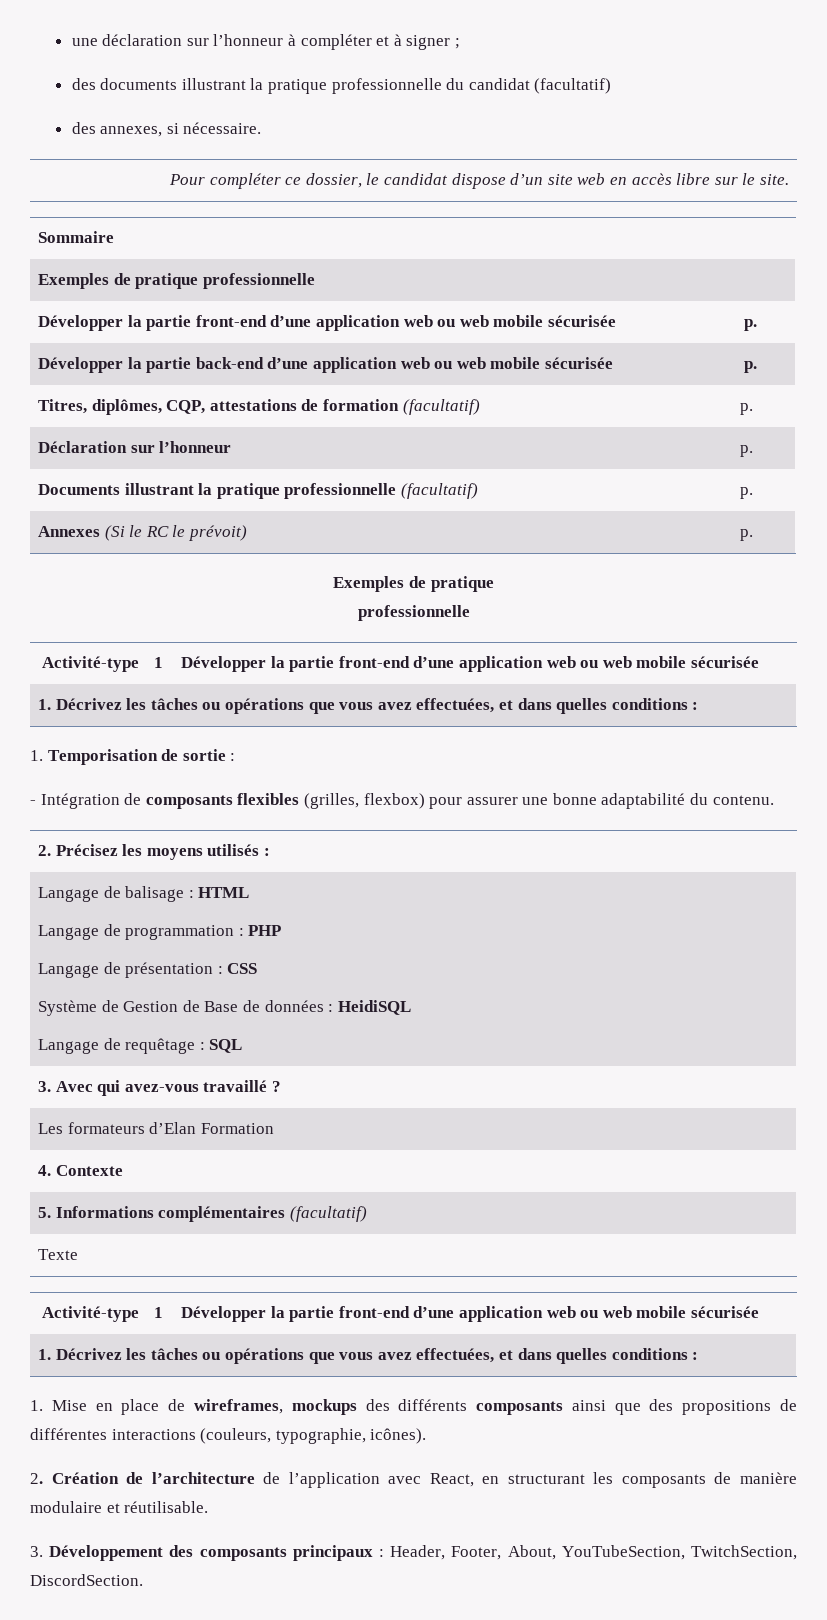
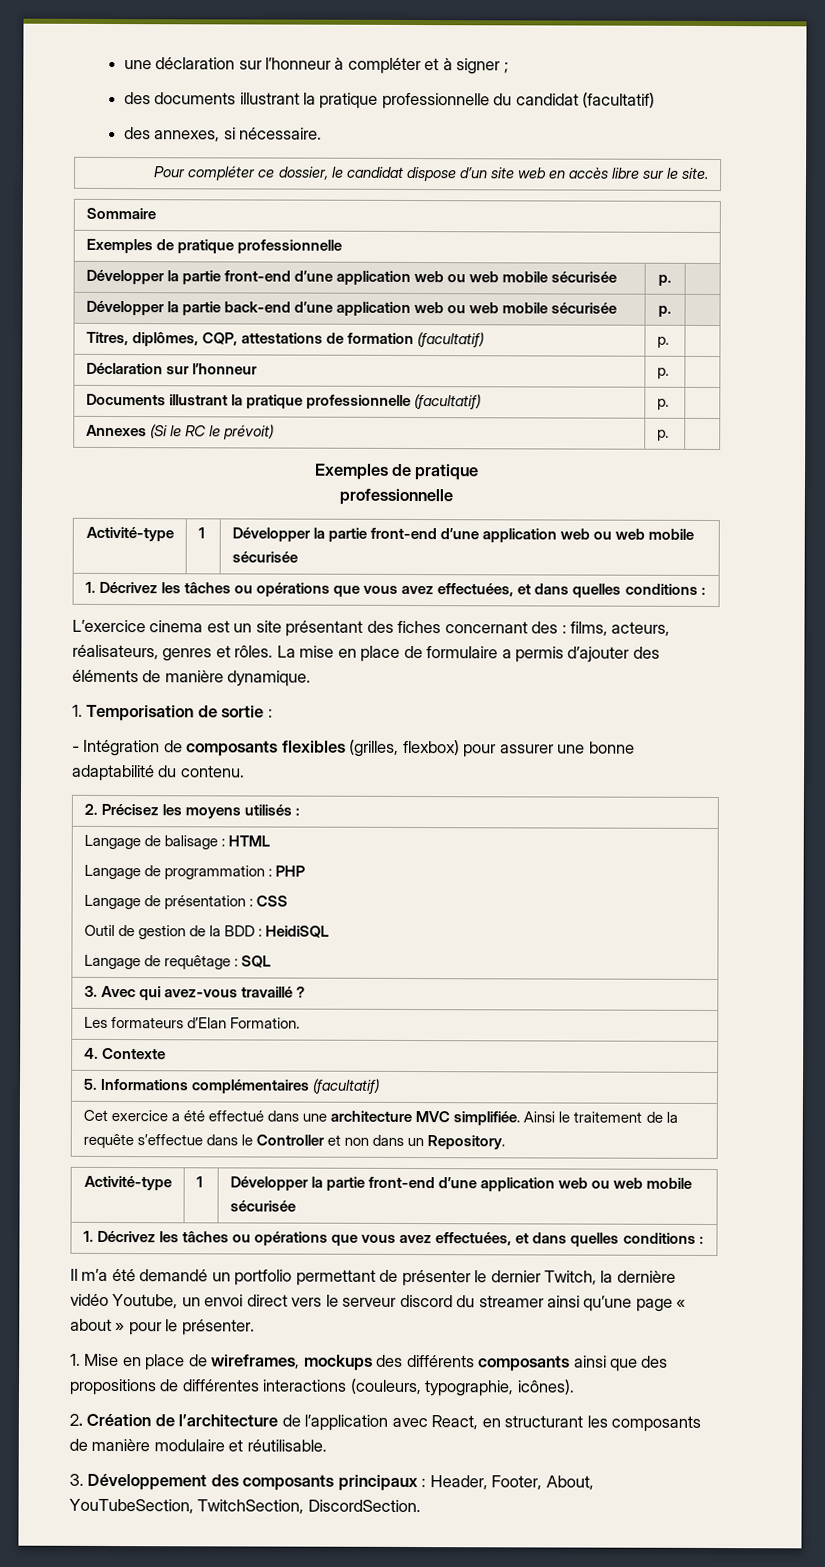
(699, 706) none -> [72,619,671,637] [72,644,660,663] [72,669,312,687] // L’exercice cinema est un site présentant des fiches concernant des : films, acteurs, réalisateurs, genres et rôles. La mise en place de formulaire a permis d’ajouter des éléments de manière dynamique.
[38,1000,324,1016] Système de Gestion de Base de données -> [83,924,256,940] Outil de gestion de la BDD
[200,1123,274,1134] Formation -> [230,1017,301,1029] Formation.
[38,1249,79,1260] Texte -> [82,1109,678,1126] [82,1133,506,1150] Cet exercice a été effectué dans une architecture MVC simplifiée. Ainsi le traitement de la requête s’effectue dans le Controller et non dans un Repository.
(699, 1356) none -> [70,1268,676,1287] [70,1293,687,1312] [70,1318,255,1336] // Il m’a été demandé un portfolio permettant de présenter le dernier Twitch, la dernière vidéo Youtube, un envoi direct vers le serveur discord du streamer ainsi qu’une page « about » pour le présenter.

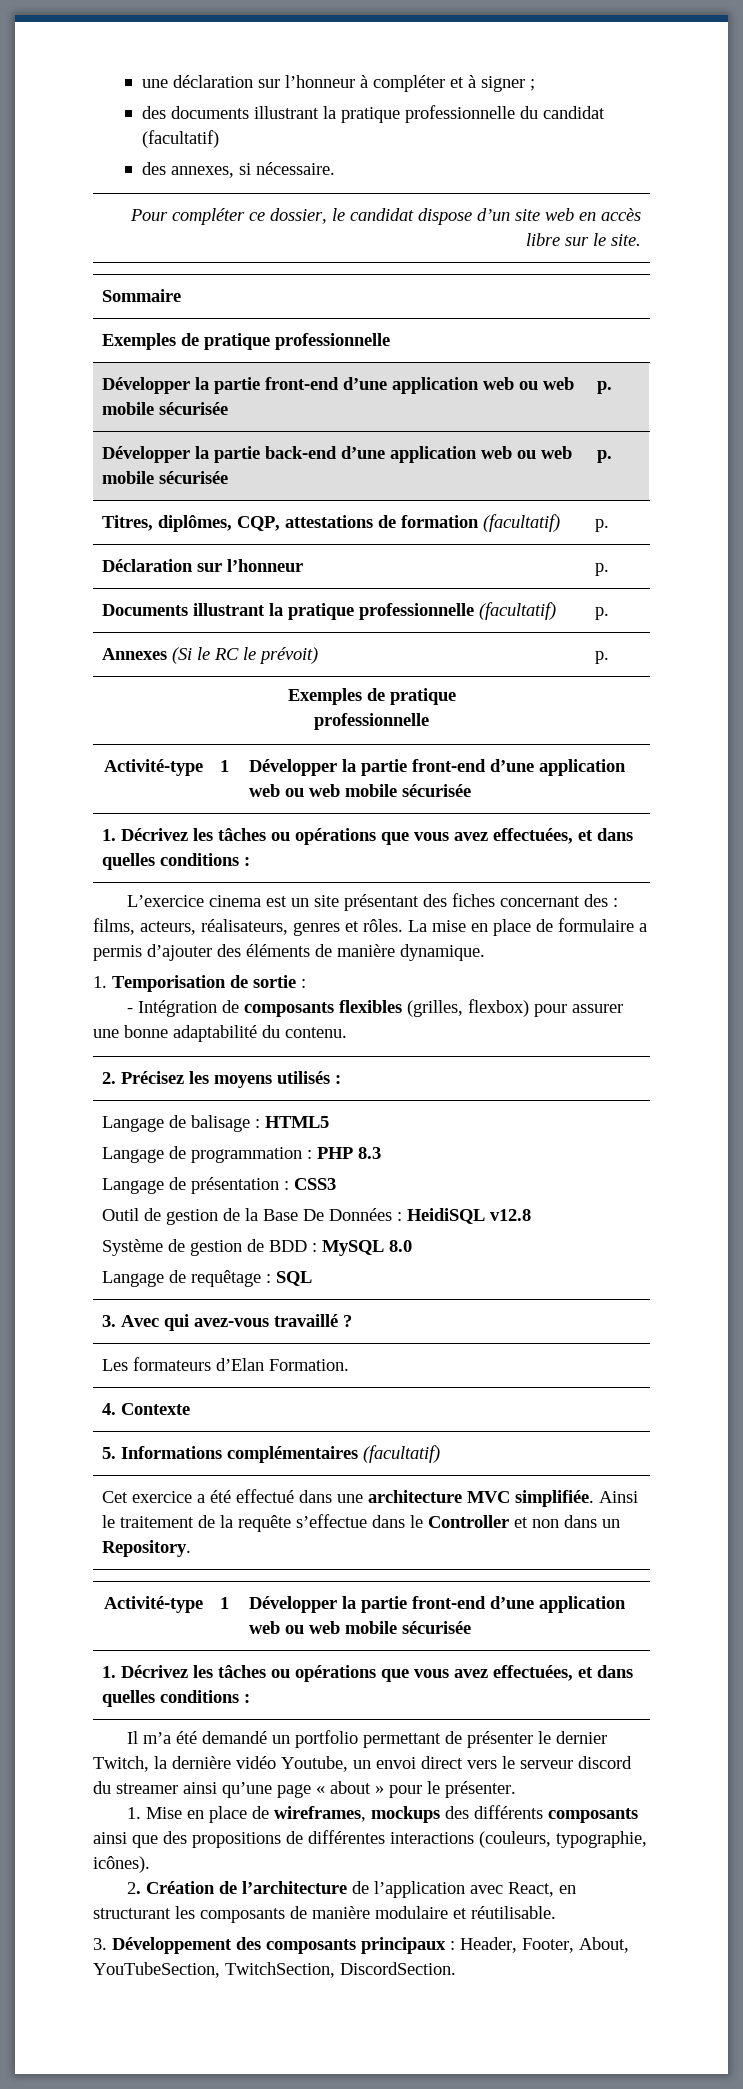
[228,835,271,847] HTML -> [265,1116,330,1128] HTML5
(306, 871) none -> [358,1147,382,1159] 8.3
[256,895,289,907] CSS -> [294,1178,337,1190] CSS3
[224,925,330,938] BDD : HeidiSQL -> [263,1208,532,1224] [102,1239,413,1256] Base De Données : HeidiSQL v12.8 // Système de gestion de BDD : MySQL 8.0

